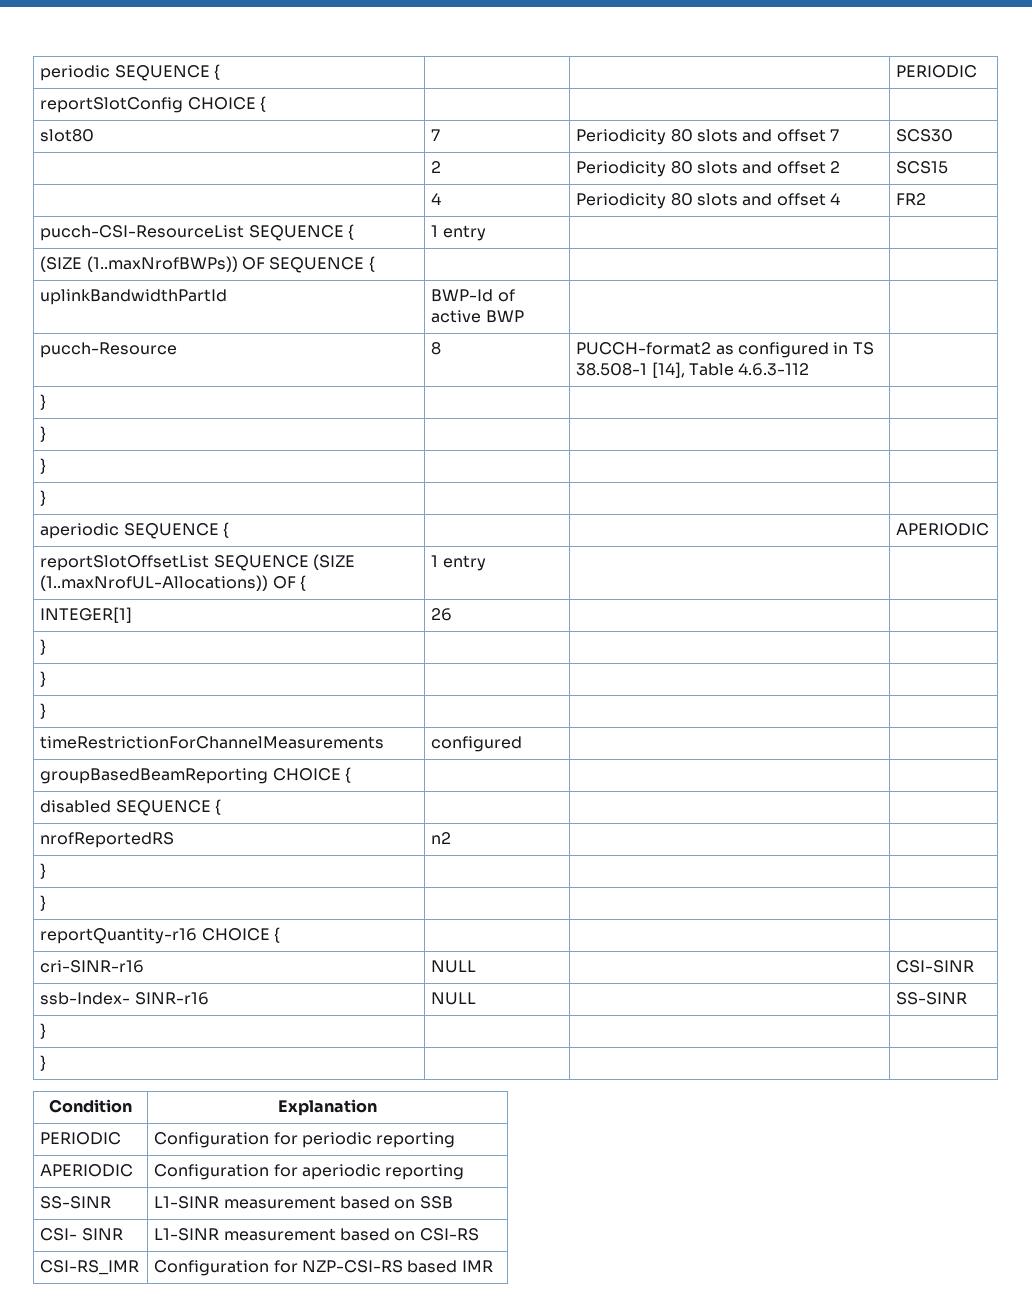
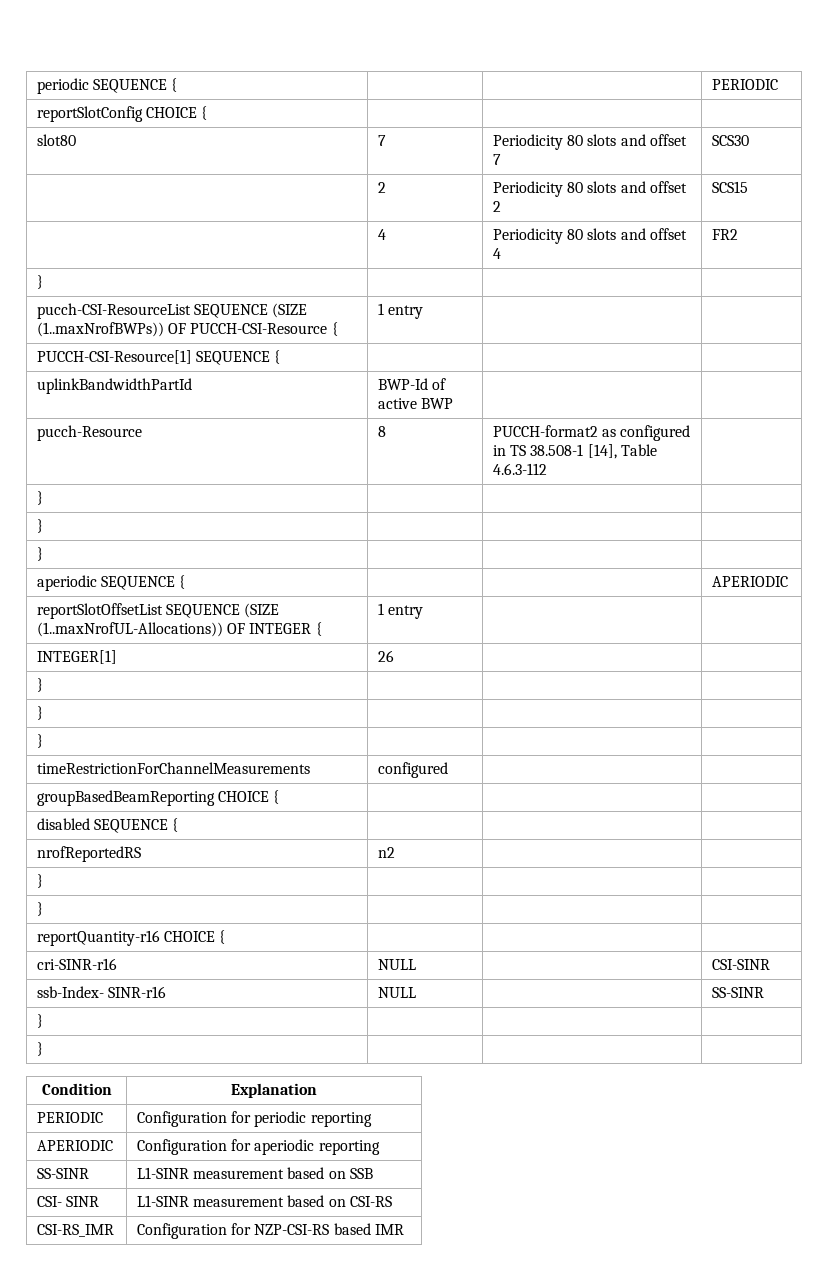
(927, 199) none -> [37,275,44,289] // } | | |
[348,224,355,240] [431,225,486,241] [40,256,266,272] { | 1 entry | | // (SIZE (1..maxNrofBWPs)) OF -> [272,303,308,318] [37,322,338,337] [378,303,424,319] [37,350,193,364] (SIZE (1..maxNrofBWPs)) OF PUCCH-CSI-Resource { | 1 entry | | // PUCCH-CSI-Resource[1]
[40,490,47,506] // } | | | -> (44, 554) none
(296, 582) none -> [249,623,312,634] INTEGER

